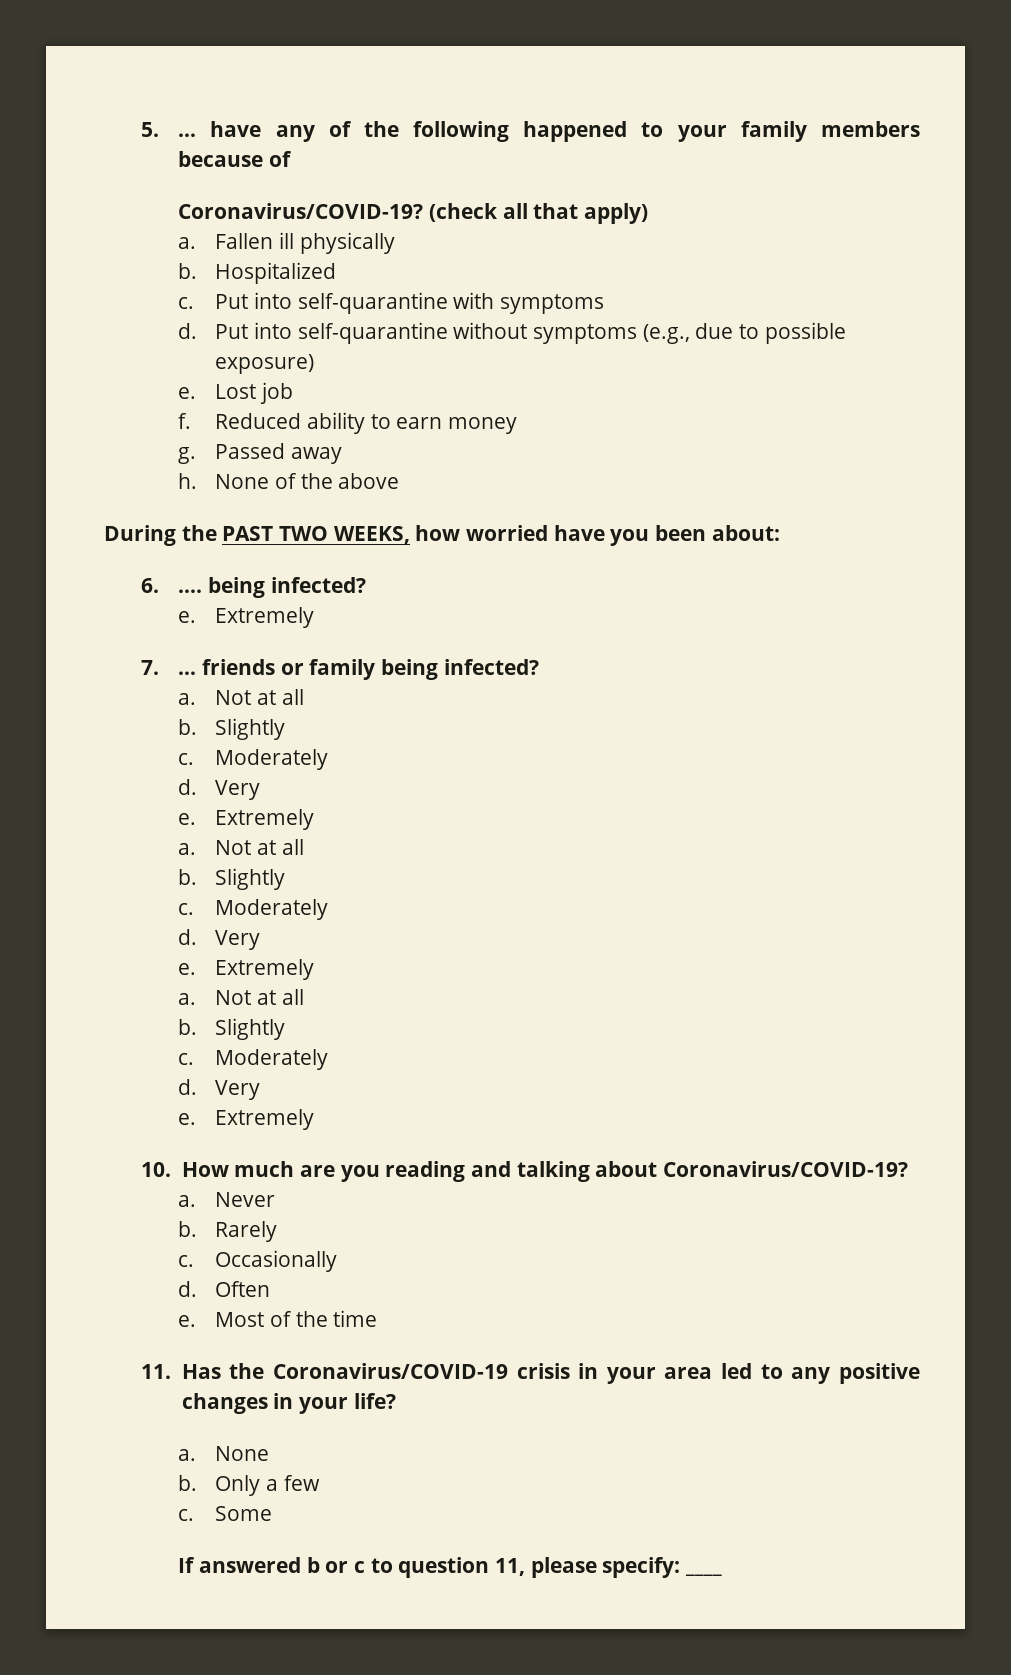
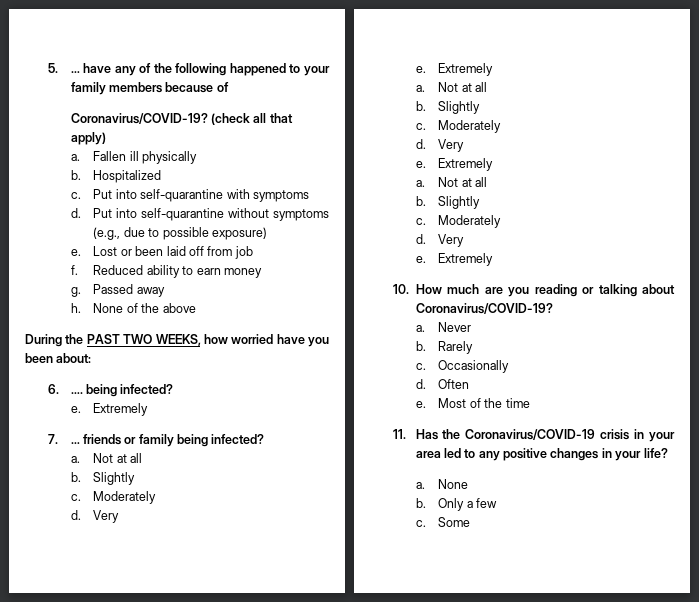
(257, 391) none -> [120,246,233,256] or been laid off from
[470,1161,511,1177] and -> [582,287,595,294] or
[178,1557,722,1578] // If answered b or c to question 11, please specify: ____ -> (471, 522) none

